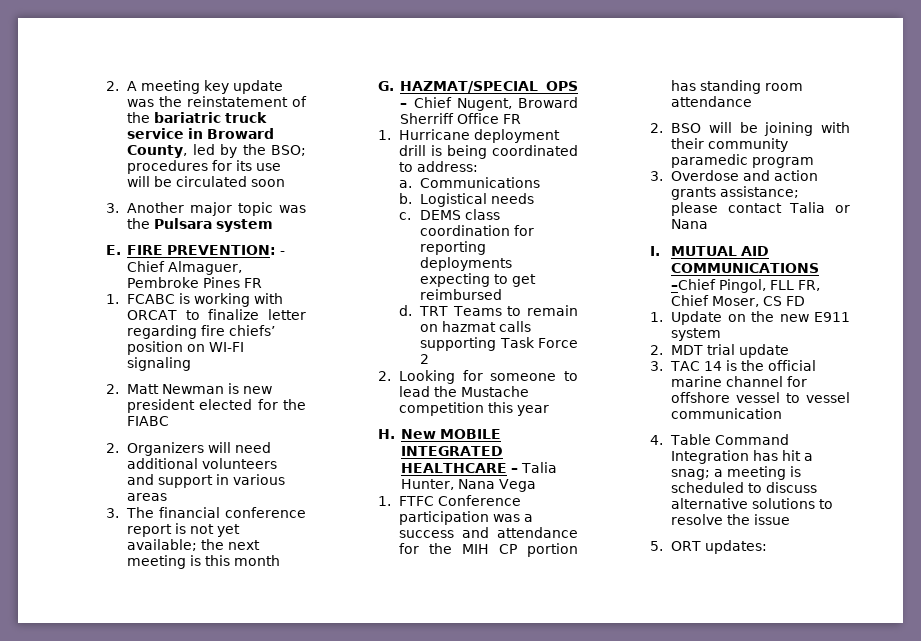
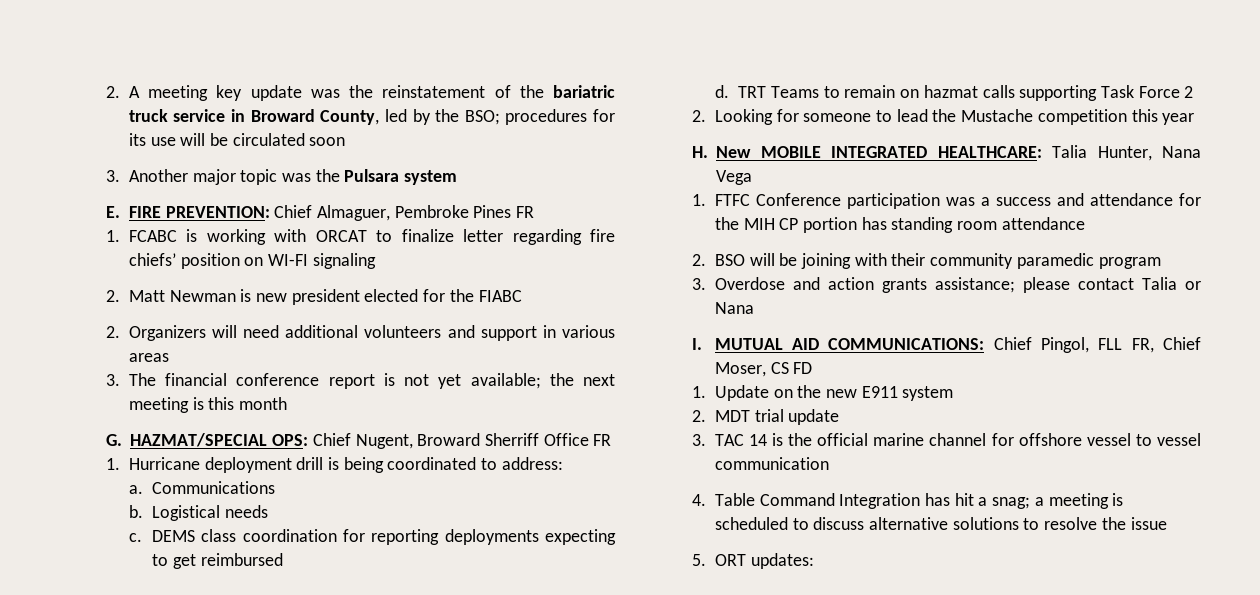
[280,251,286,255] - -> (270, 212) none
[546,81,578,91] [400,103,408,108] OPS – -> [272,434,309,446] OPS:
[401,463,519,473] HEALTHCARE – -> [937,146,1042,158] HEALTHCARE:
[671,263,820,273] [671,279,717,290] COMMUNICATIONS –Chief -> [828,337,1032,350] COMMUNICATIONS: Chief

